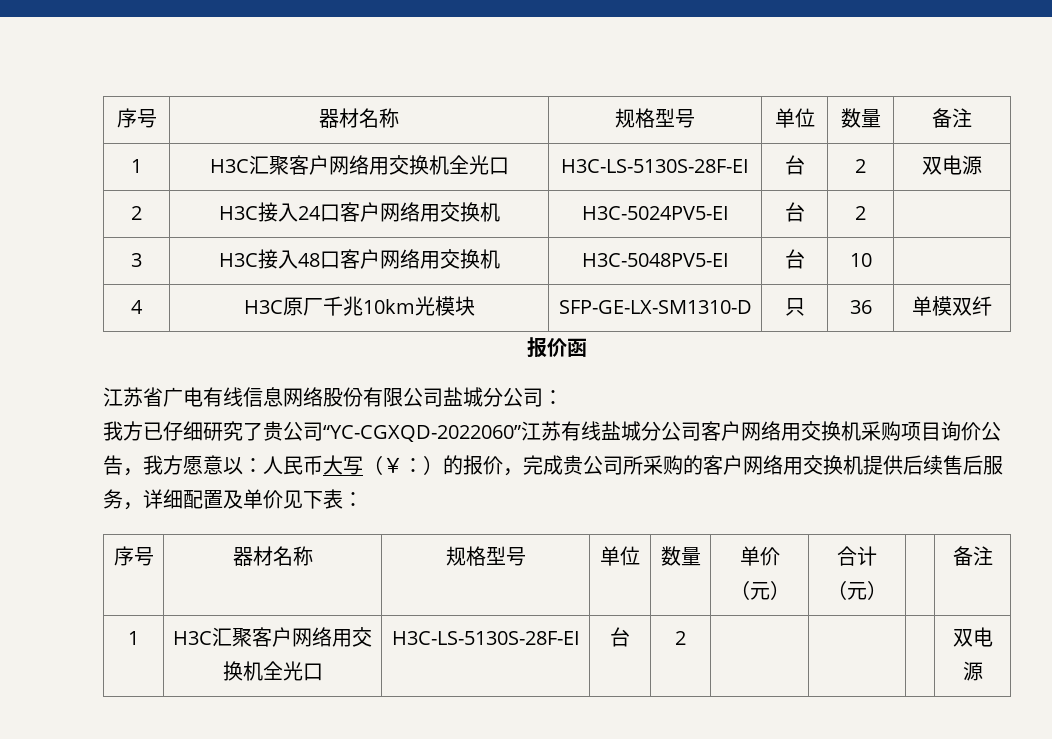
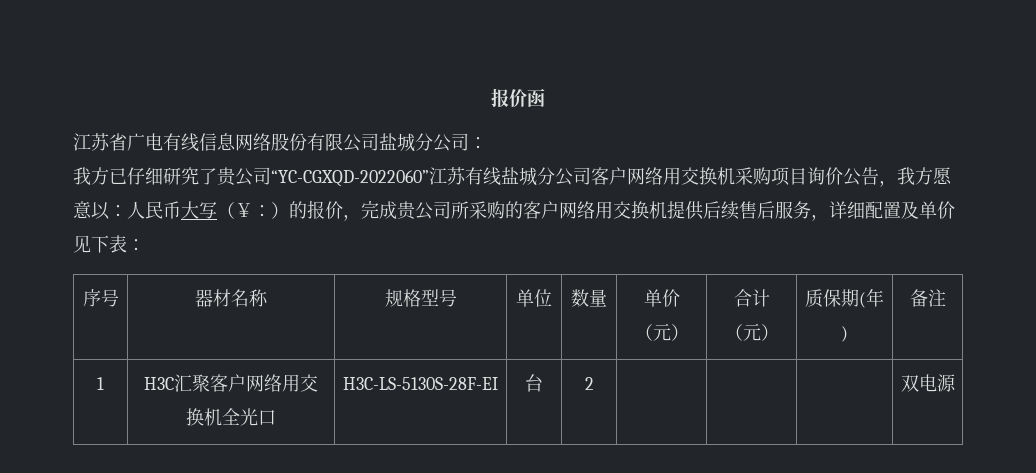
[116,108,157,128] [319,108,400,128] [615,108,695,128] [774,108,815,128] [840,108,881,128] [932,108,972,128] [131,159,142,173] [209,155,509,175] [561,159,749,173] [784,155,805,175] [855,159,866,173] [922,155,982,175] [131,206,142,220] [218,202,500,222] [581,206,729,220] [784,202,805,222] [855,206,866,220] [131,253,142,267] [218,249,500,269] [581,253,729,267] [784,249,805,269] [849,253,872,267] [131,300,143,314] [243,296,475,316] [558,300,752,314] [784,298,805,316] [849,300,872,314] [912,296,992,316] 序号 | 器材名称 | 规格型号 | 单位 | 数量 | 备注 // 1 | H3C汇聚客户网络用交换机全光口 | H3C-LS-5130S-28F-EI | 台 | 2 | 双电源 // 2 | H3C接入24口客户网络用交换机 | H3C-5024PV5-EI | 台 | 2 | // 3 | H3C接入48口客户网络用交换机 | H3C-5048PV5-EI | 台 | 10 | // 4 | H3C原厂千兆10km光模块 | SFP-GE-LX-SM1310-D | 只 | 36 | 单模双纤 // -> (491, 98) none
(887, 590) none -> [805,288,884,308] [841,326,848,342] 质保期(年)

